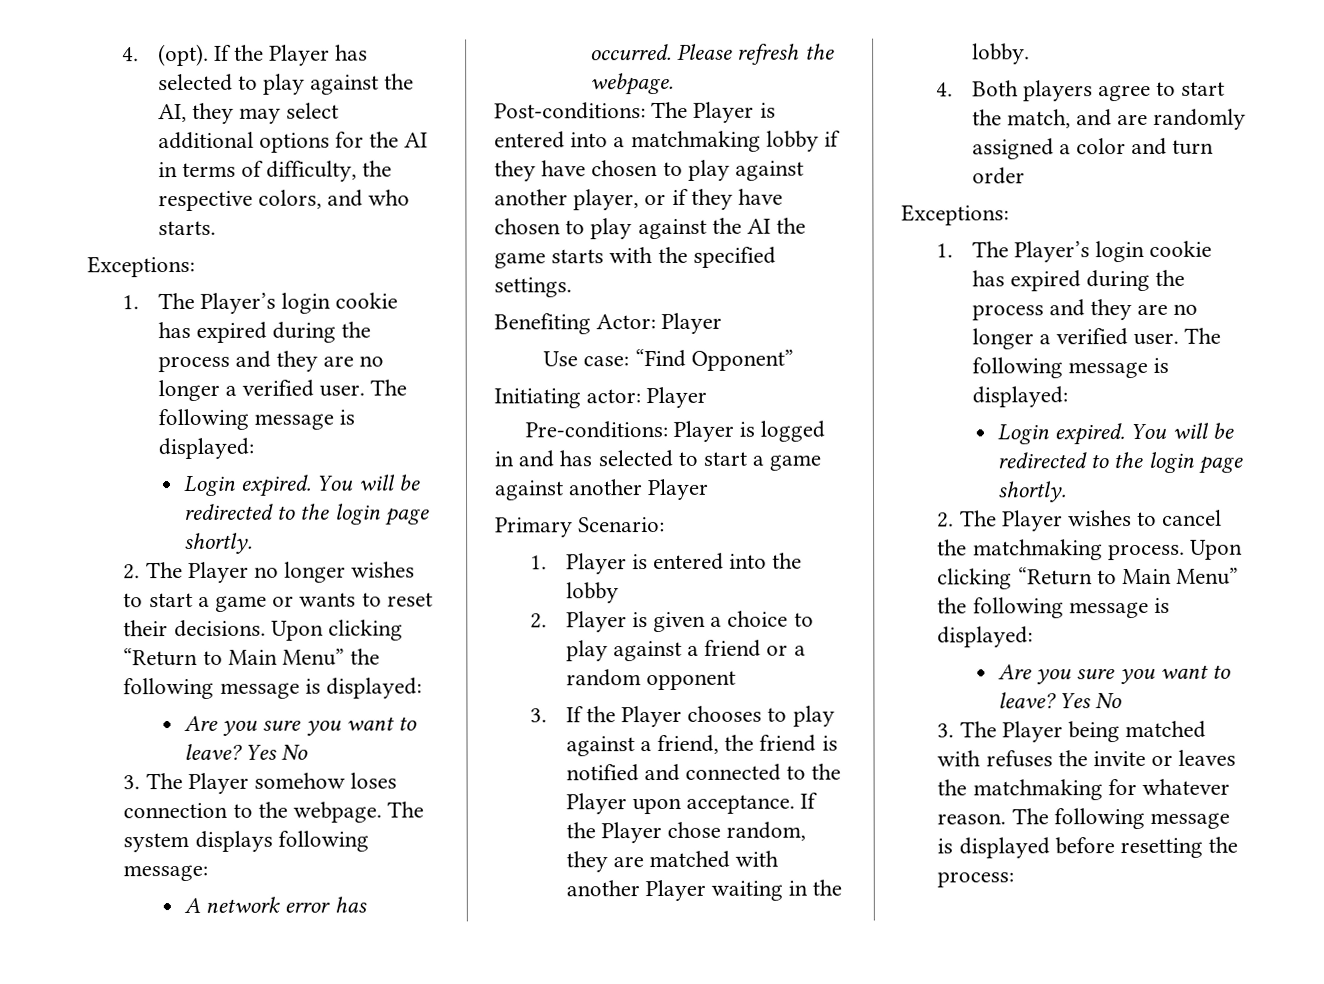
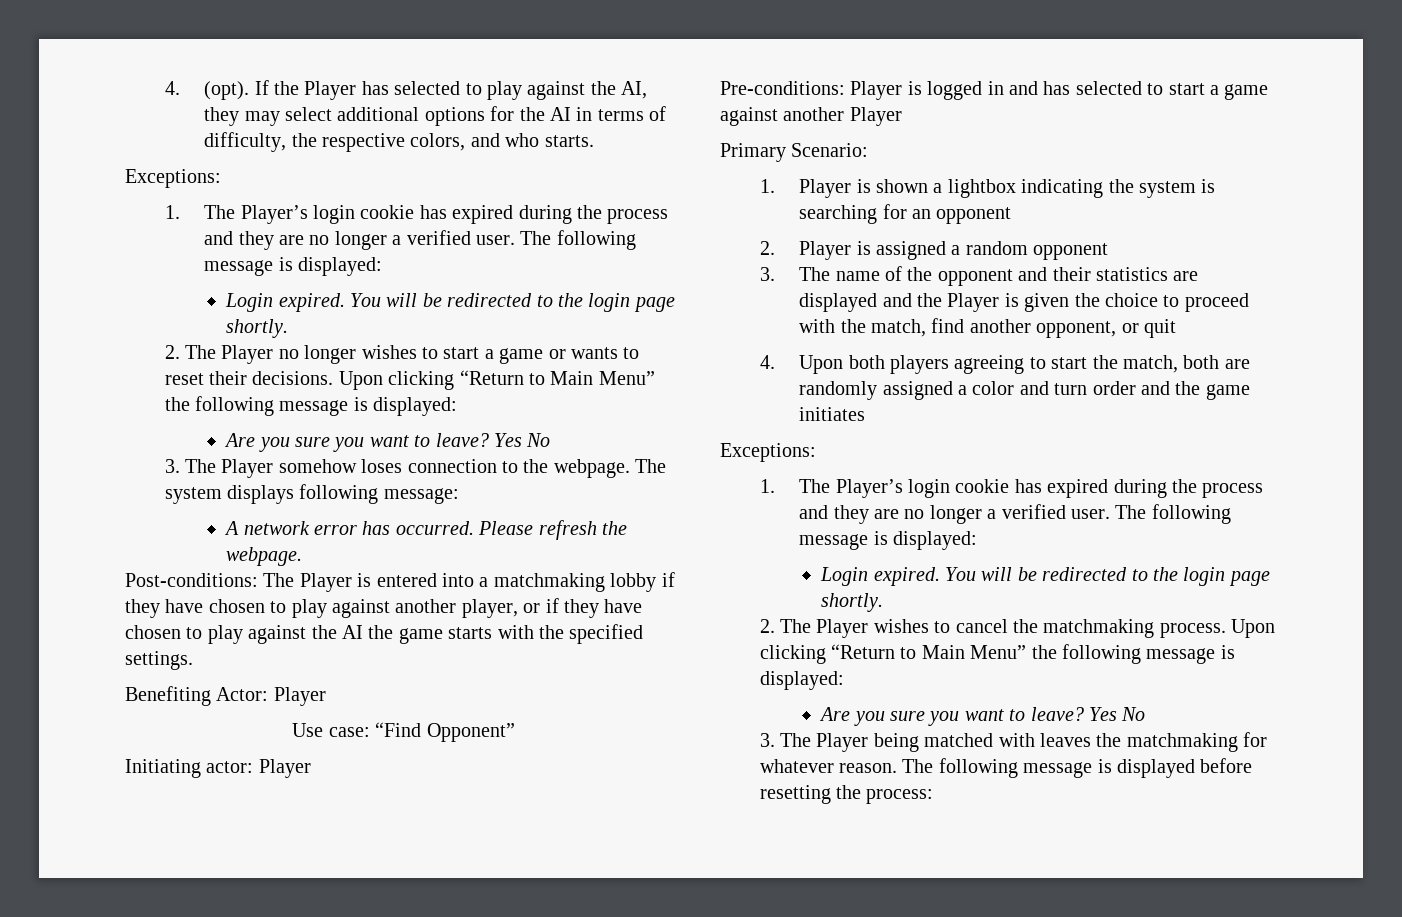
[653,552,803,571] [565,582,619,604] [530,610,814,633] [565,639,806,662] [565,669,736,691] [530,705,835,728] [565,734,838,757] [565,763,842,782] [565,792,819,815] [565,821,807,844] [565,850,780,873] [565,879,843,902] [971,43,1030,65] [936,80,1152,102] entered into the lobby // 2. Player is given a choice to play against a friend or a random opponent // 3. If the Player chooses to play against a friend, the friend is notified and connected to the Player upon acceptance. If the Player chose random, they are matched with another Player waiting in the lobby. // 4. Both players agree -> [875,179,1216,198] [799,204,1012,224] [759,241,1109,260] [759,266,1199,286] [799,293,1249,312] [799,318,1176,338] [759,355,1025,374] shown a lightbox indicating the system is searching for an opponent // 2. Player is assigned a random opponent // 3. The name of the opponent and their statistics are displayed and the Player is given the choice to proceed with the match, find another opponent, or quit // 4. Upon both players agreeing
[1076,109,1113,127] and -> [1183,355,1220,369] both
(1025, 176) none -> [1140,381,1250,400] [799,407,866,421] and the game initiates
[985,750,1174,768] refuses the invite or -> (1035, 740) none

